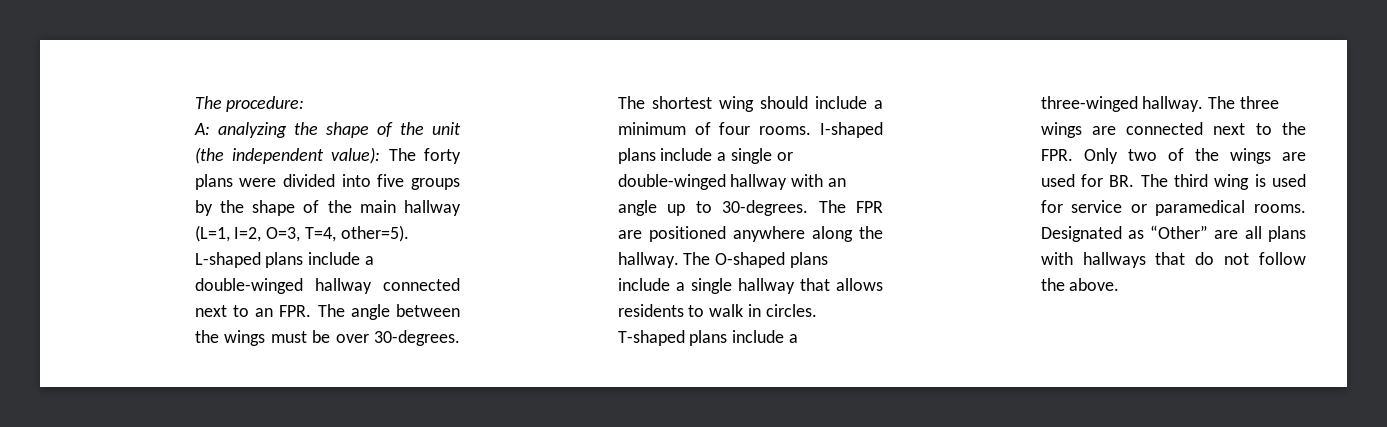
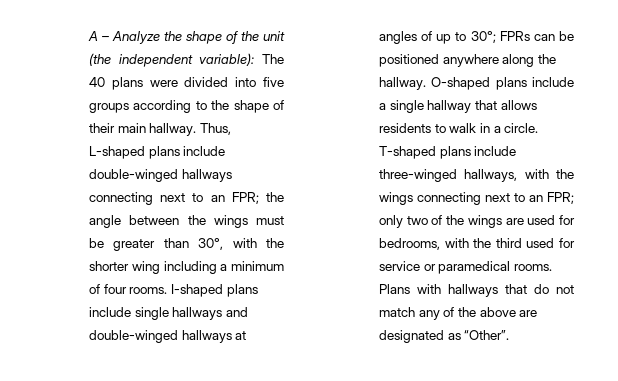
[194,96,305,112] [193,122,287,138] The procedure: // A: analyzing -> [88,31,161,44] A – Analyze
[331,147,461,164] value): The forty -> [199,53,284,66] [89,77,106,87] variable): The 40
[194,200,461,216] [194,225,409,242] [194,252,374,268] [194,278,461,294] [194,304,345,317] by the shape of the main hallway (L=1, I=2, O=3, T=4, other=5). L-shaped plans include a double-winged hallway connected next to an FPR. The -> [133,100,284,113] [89,123,232,136] [89,146,226,159] [89,169,232,182] [89,192,284,205] according to the shape of their main hallway. Thus, L-shaped plans include double-winged hallways connecting next to an FPR; the
[335,330,460,346] [617,96,867,112] over 30-degrees. The shortest wing should include -> [113,238,284,251] [89,261,217,274] greater than 30°, with the shorter wing including
[717,148,793,164] [617,174,846,190] [617,200,883,216] [617,230,642,239] a single or double-winged hallway with an angle up to 30-degrees. The FPR are -> [134,307,249,320] [89,330,247,343] [379,31,574,44] single hallways and double-winged hallways at angles of up to 30°; FPRs can be
[683,252,711,265] The -> (427, 83) none
[765,304,817,317] circles. -> [493,123,539,133] a circle.
[788,334,798,343] [1040,96,1279,112] [1040,122,1306,138] [1040,148,1118,164] a three-winged hallway. The three wings are connected next to the FPR. Only -> [379,169,574,182] [379,192,574,205] [379,215,404,228] three-winged hallways, with the wings connecting next to an FPR; only
[1109,174,1266,190] BR. The third wing is -> [379,238,522,250] bedrooms, with the third
[1040,225,1306,242] Designated as “Other” are all plans -> [379,284,411,294] Plans
[1259,252,1306,265] [1040,278,1120,291] follow the above. -> [379,307,538,320] [379,330,510,343] match any of the above are designated as “Other”.

